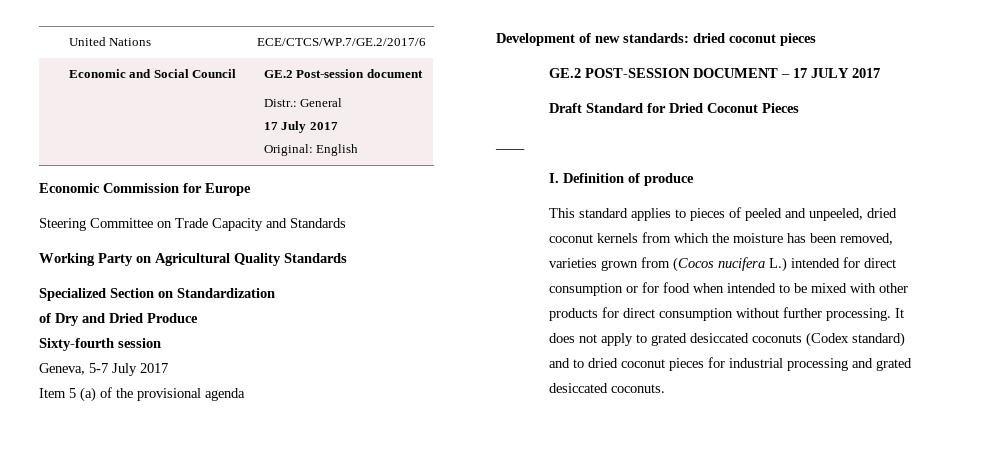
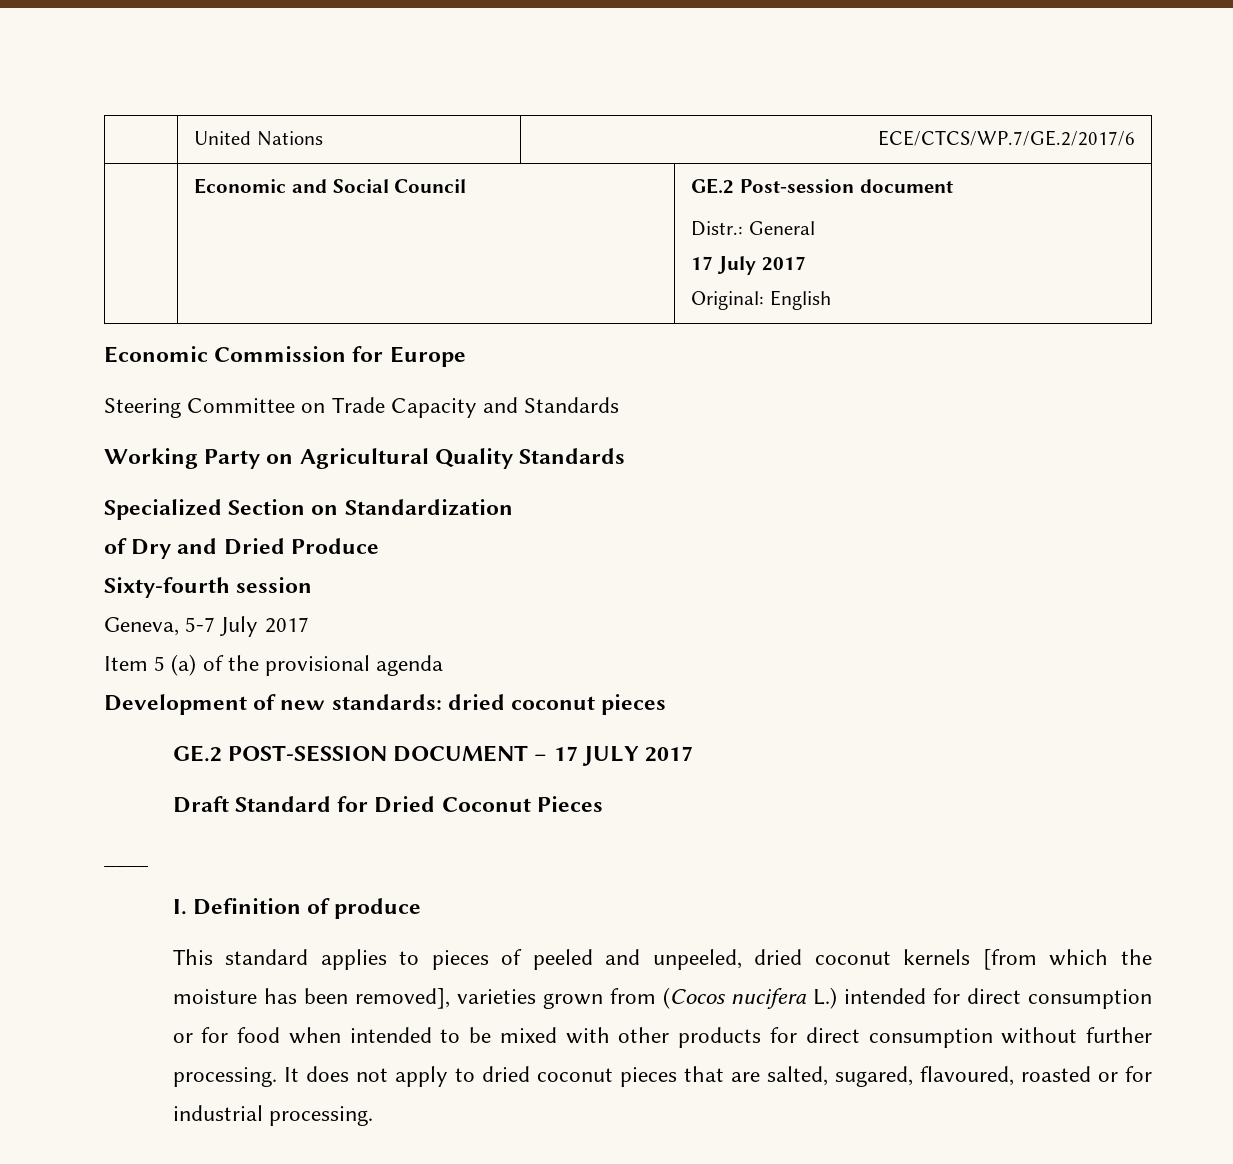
[642,232,672,243] from -> [982,949,1037,970] [from
[840,233,894,245] removed, -> [354,988,450,1009] removed],
[651,332,906,347] [549,357,913,371] [549,383,666,393] grated desiccated coconuts (Codex standard) and to dried coconut pieces for industrial processing and grated desiccated coconuts. -> [481,1066,1153,1087] [172,1105,373,1126] dried coconut pieces that are salted, sugared, flavoured, roasted or for industrial processing.

